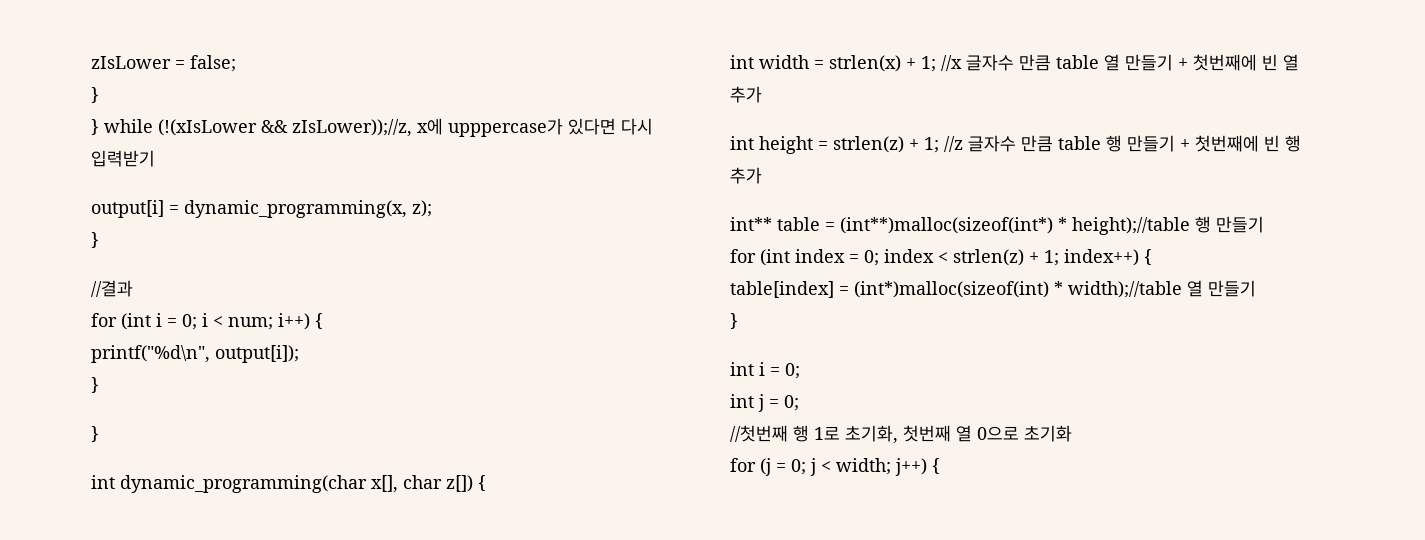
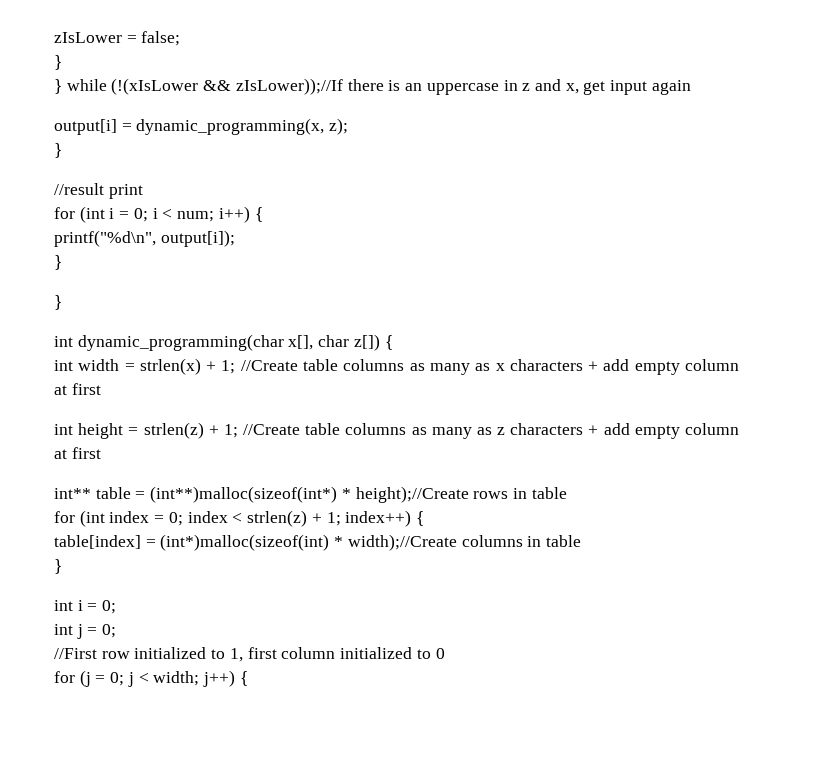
[292,118,653,137] [91,150,155,167] zIsLower));//z, x에 upppercase가 있다면 다시 입력받기 -> [235,78,691,95] zIsLower));//If there is an uppercase in z and x, get input again
[91,280,133,297] //결과 -> [54,183,143,199] //result print
[941,54,1299,71] [730,86,762,103] //x 글자수 만큼 table 열 만들기 + 첫번째에 빈 열 추가 -> [240,359,739,375] [54,383,101,395] //Create table columns as many as x characters + add empty column at first
[944,135,1301,152] [730,167,762,184] //z 글자수 만큼 table 행 만들기 + 첫번째에 빈 행 추가 -> [243,423,739,439] [54,447,101,459] //Create table columns as many as z characters + add empty column at first
[1072,216,1264,235] height);//table 행 만들기 -> [355,486,567,503] height);//Create rows in table
[1068,280,1256,298] width);//table 열 만들기 -> [347,534,582,551] width);//Create columns in table
[730,425,1072,444] //첫번째 행 1로 초기화, 첫번째 열 0으로 초기화 -> [54,647,445,662] //First row initialized to 1, first column initialized to 0

